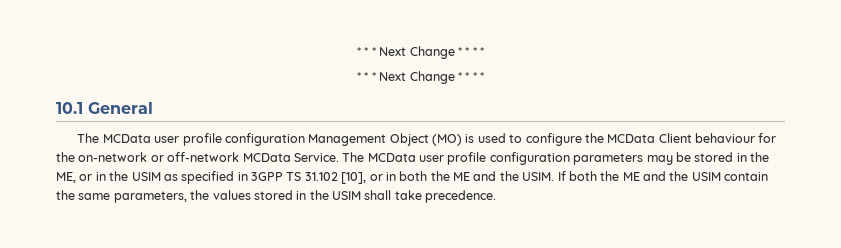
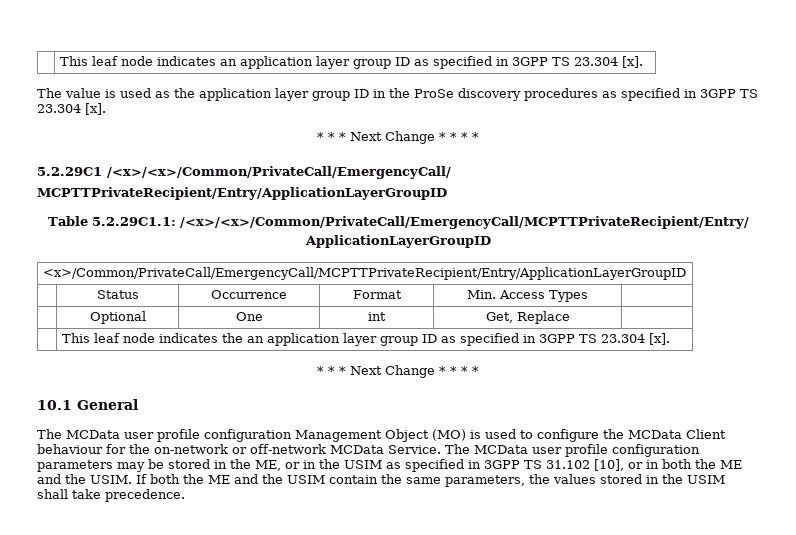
[357,46,484,59] * * * Next Change * * * * -> [59,56,643,69] [37,88,758,101] [37,103,106,115] [317,131,479,144] [37,166,451,179] [37,187,447,200] [47,216,749,229] [304,235,491,248] [42,267,686,280] [96,290,139,299] [211,290,287,299] [352,290,402,299] [467,290,588,302] [89,311,146,324] [235,312,263,321] [368,312,386,321] [485,311,570,324] [61,333,670,346] | This leaf node indicates an application layer group ID as specified in 3GPP TS 23.304 [x]. // The value is used as the application layer group ID in the ProSe discovery procedures as specified in 3GPP TS 23.304 [x]. // * * * Next Change * * * * // 5.2.29C1 /<x>/<x>/Common/PrivateCall/EmergencyCall/ // MCPTTPrivateRecipient/Entry/ApplicationLayerGroupID // Table 5.2.29C1.1: /<x>/<x>/Common/PrivateCall/EmergencyCall/MCPTTPrivateRecipient/Entry/ // ApplicationLayerGroupID // <x>/Common/PrivateCall/EmergencyCall/MCPTTPrivateRecipient/Entry/ApplicationLayerGroupID // | Status | Occurrence | Format | Min. Access Types | // | Optional | One | int | Get, Replace | // | This leaf node indicates the an application layer group ID as specified in 3GPP TS 23.304 [x].

